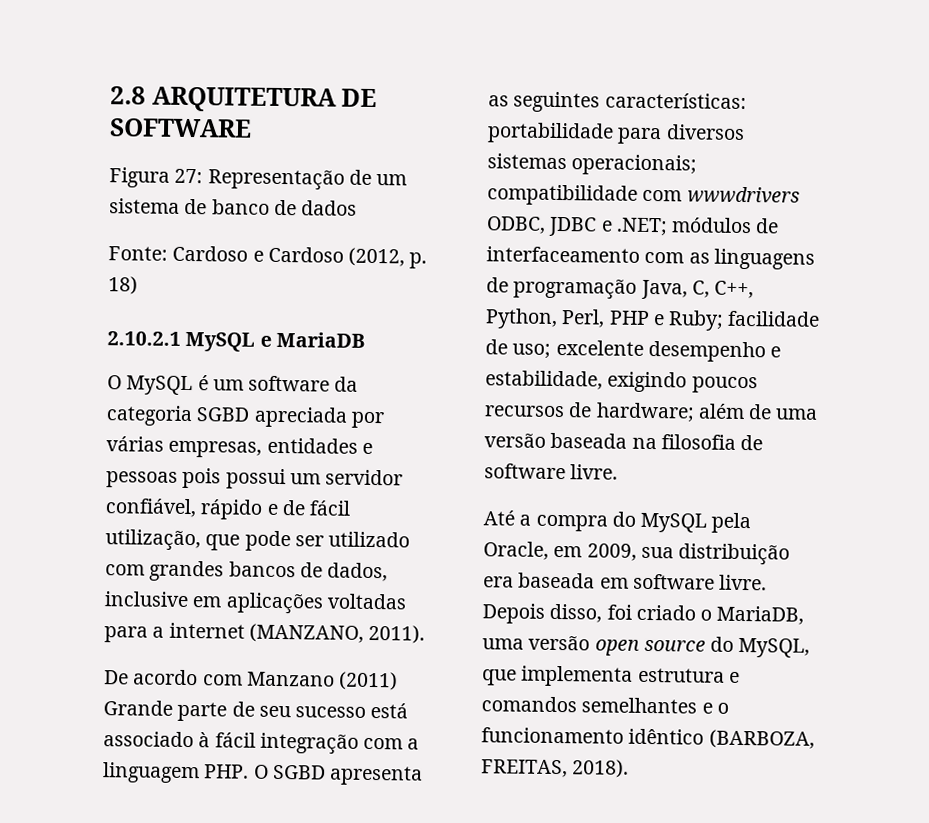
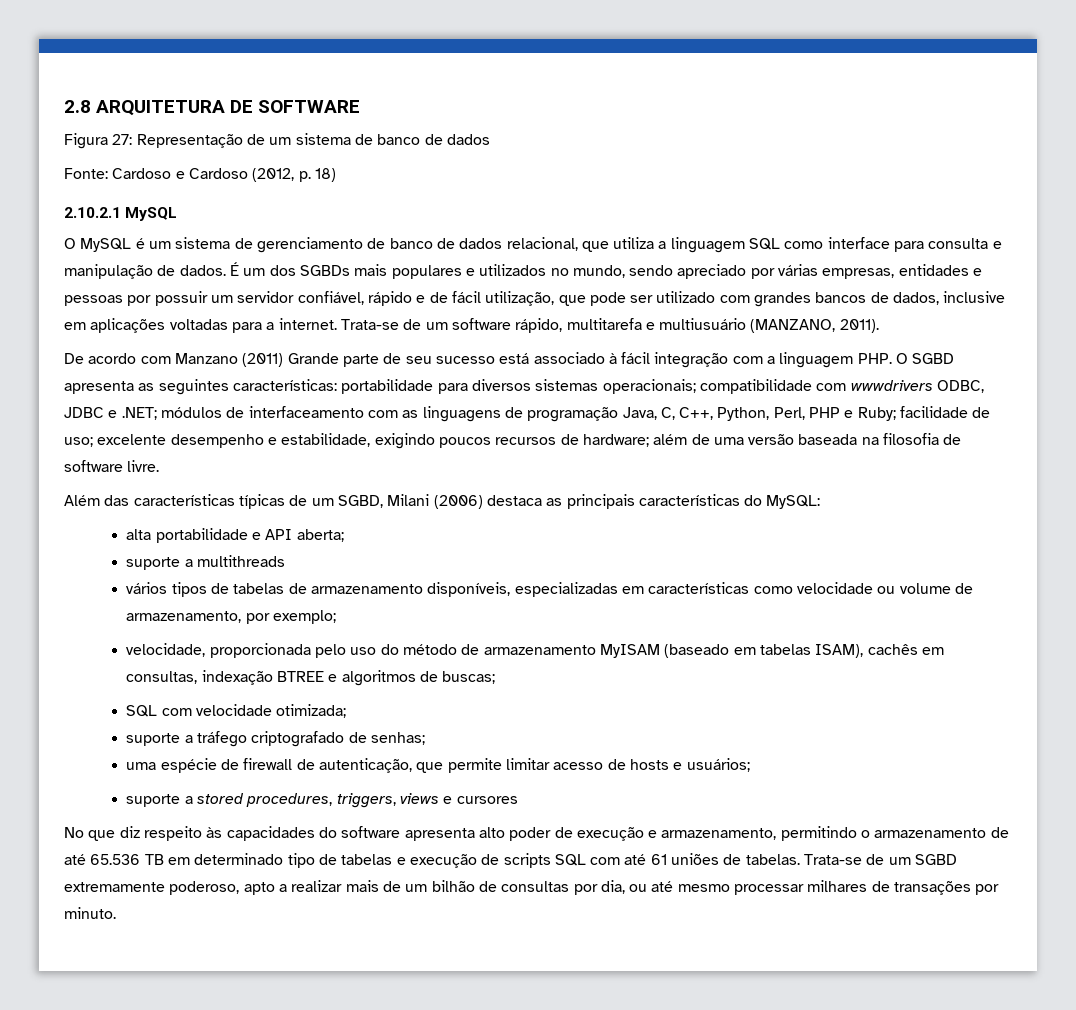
[259,331,365,348] e MariaDB -> (178, 214) none
[248,375,359,392] [106,405,348,428] software da categoria SGBD apreciada -> [175,237,1002,253] [64,262,747,279] sistema de gerenciamento de banco de dados relacional, que utiliza a linguagem SQL como interface para consulta e manipulação de dados. É um dos SGBDs mais populares e utilizados no mundo, sendo apreciado
[182,467,286,490] pois possui -> [127,291,208,306] por possuir
[168,622,245,639] internet -> [278,318,747,333] internet. Trata-se de um software rápido, multitarefa e multiusuário
[483,510,752,534] [483,541,791,566] [483,572,768,591] [482,603,805,625] [482,635,811,658] [482,665,740,687] [481,696,729,714] [481,727,815,749] [481,759,630,778] Até a compra do MySQL pela Oracle, em 2009, sua distribuição era baseada em software livre. Depois disso, foi criado o MariaDB, uma versão open source do MySQL, que implementa estrutura e comandos semelhantes e o funcionamento idêntico (BARBOZA, FREITAS, 2018). -> [64,494,821,509] [126,528,344,543] [126,555,286,570] [126,582,973,597] [126,610,337,624] [126,643,944,658] [126,670,496,686] [126,704,347,718] [126,731,425,747] [126,758,750,773] [126,793,518,808] [64,826,1009,841] [64,853,958,868] [64,880,1000,895] [64,907,116,919] Além das características típicas de um SGBD, Milani (2006) destaca as principais características do MySQL: // alta portabilidade e API aberta; // suporte a multithreads // vários tipos de tabelas de armazenamento disponíveis, especializadas em características como velocidade ou volume de armazenamento, por exemplo; // velocidade, proporcionada pelo uso do método de armazenamento MyISAM (baseado em tabelas ISAM), cachês em consultas, indexação BTREE e algoritmos de buscas; // SQL com velocidade otimizada; // suporte a tráfego criptografado de senhas; // uma espécie de firewall de autenticação, que permite limitar acesso de hosts e usuários; // suporte a stored procedures, triggers, views e cursores // No que diz respeito às capacidades do software apresenta alto poder de execução e armazenamento, permitindo o armazenamento de até 65.536 TB em determinado tipo de tabelas e execução de scripts SQL com até 61 uniões de tabelas. Trata-se de um SGBD extremamente poderoso, apto a realizar mais de um bilhão de consultas por dia, ou até mesmo processar milhares de transações por minuto.

